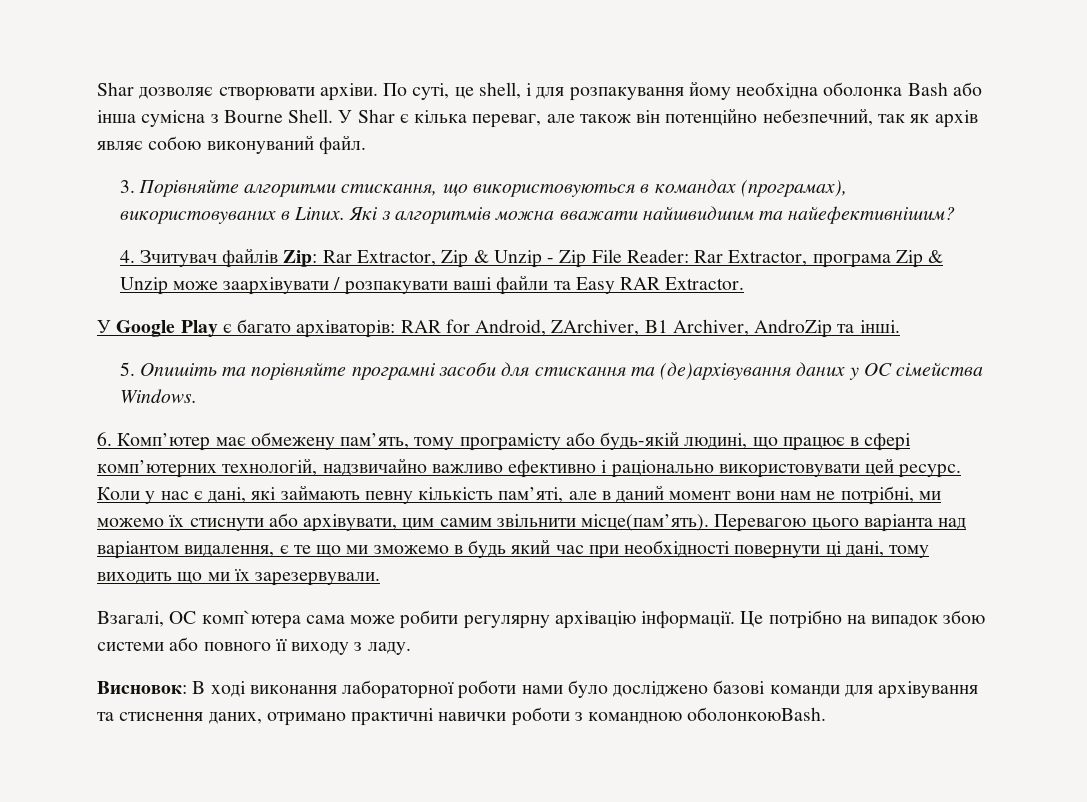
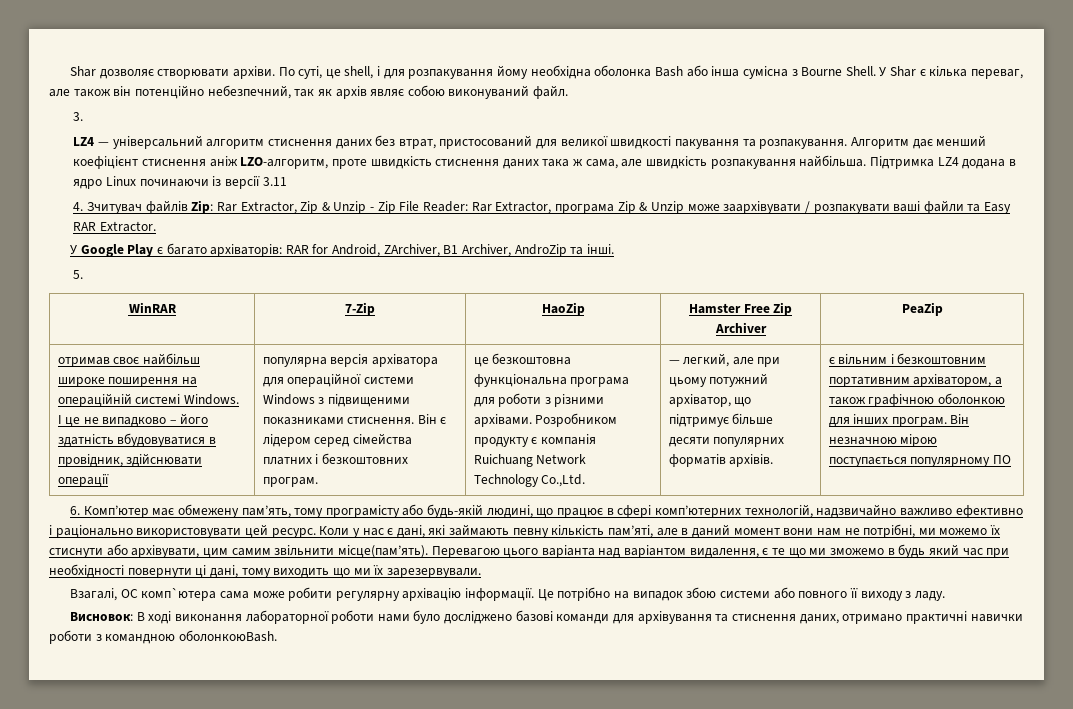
[138,179,847,197] [119,206,956,224] Порівняйте алгоритми стискання, що використовуються в командах (програмах), використовуваних в Linux. Які з алгоритмів можна вважати найшвидшим та найефективнішим? -> [73,135,987,149] [73,155,1016,169] [73,176,287,189] // LZ4 — універсальний алгоритм стиснення даних без втрат, пристосований для великої швидкості пакування та розпакування. Алгоритм дає менший коефіцієнт стиснення аніж LZO-алгоритм, проте швидкість стиснення даних така ж сама, але швидкість розпакування найбільша. Підтримка LZ4 додана в ядро Linux починаючи із версії 3.11
[139,362,984,380] [119,389,197,403] Опишіть та порівняйте програмні засоби для стискання та (де)архівування даних у ОС сімейства Windows. -> [128,302,177,313] [345,302,375,316] [541,302,585,316] [688,302,793,316] [714,322,767,333] [901,302,943,316] [57,353,200,367] [57,377,197,387] [57,393,239,407] [57,413,208,427] [57,433,216,447] [57,453,203,467] [57,474,109,487] [262,354,438,367] [262,373,414,387] [262,394,410,407] [262,414,447,425] [262,433,412,447] [262,453,408,465] [262,477,318,487] [473,353,572,367] [473,374,630,387] [473,393,605,407] [473,413,618,427] [473,434,596,447] [473,454,587,467] [473,474,586,487] [668,353,781,367] [668,373,769,387] [668,394,752,407] [668,413,774,427] [668,437,785,447] [668,454,774,467] [828,353,987,365] [828,374,1002,387] [828,393,1005,407] [828,414,970,427] [828,434,938,447] [828,455,1011,467] // WinRAR | 7-Zip | HaoZip | Hamster Free Zip Archiver | PeaZip // отримав своє найбільш широке поширення на операційній системі Windows. І це не випадково – його здатність вбудовуватися в провідник, здійснювати операції | популярна версія архіватора для операційної системи Windows з підвищеними показниками стиснення. Він є лідером серед сімейства платних і безкоштовних програм. | це безкоштовна функціональна програма для роботи з різними архівами. Розробником продукту є компанія Ruichuang Network Technology Co.,Ltd. | — легкий, але при цьому потужний архіватор, що підтримує більше десяти популярних форматів архівів. | є вільним і безкоштовним портативним архіватором, а також графічною оболонкою для інших програм. Він незначною мірою поступається популярному ПО

